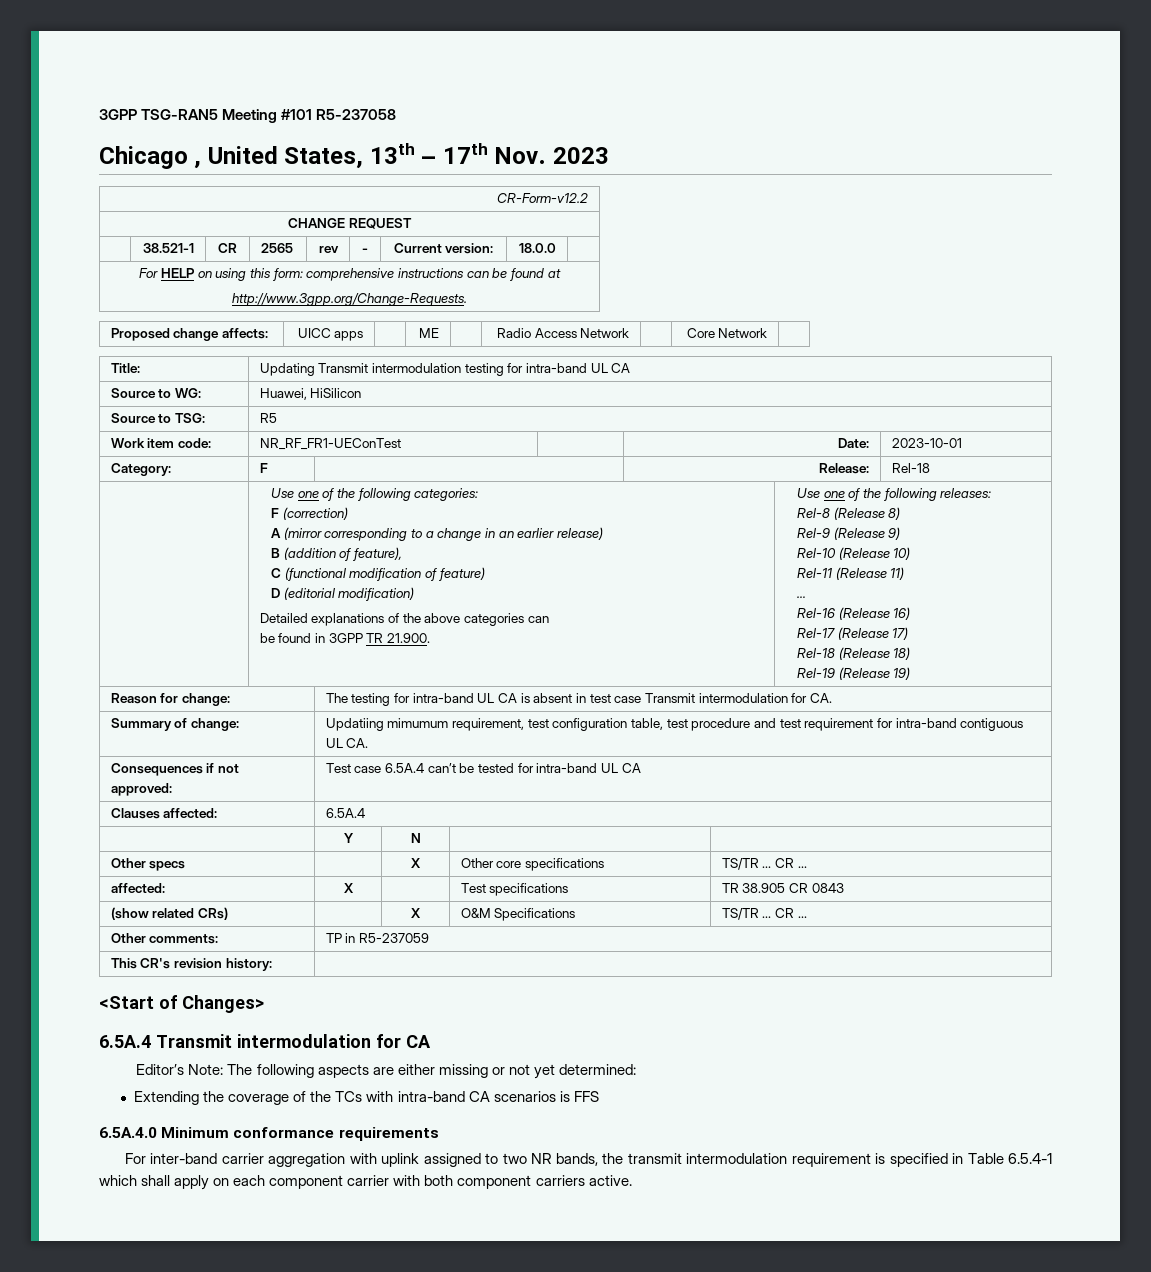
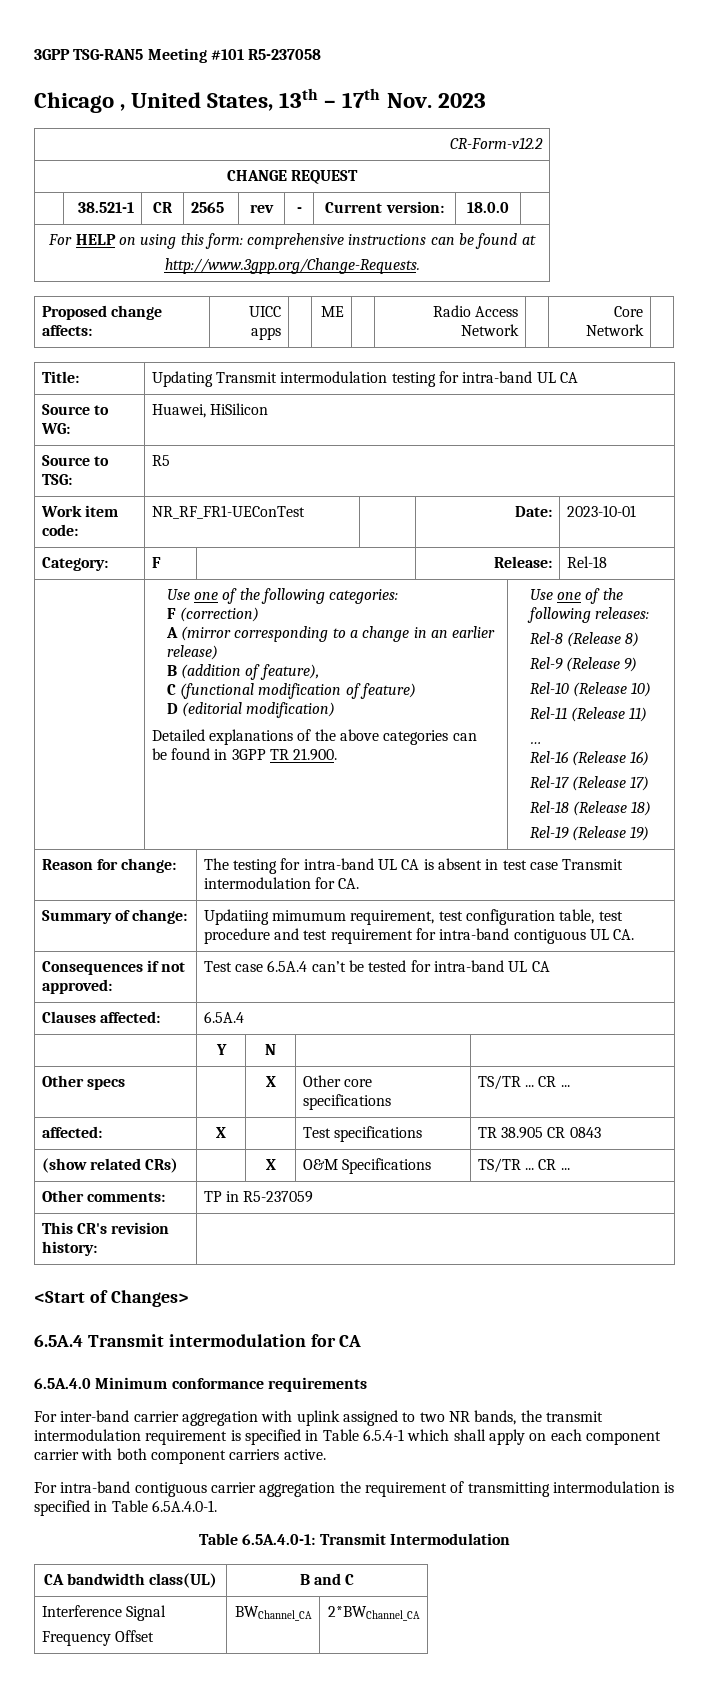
[136,1064,636,1079] [134,1091,599,1105] // Editor’s Note: The following aspects are either missing or not yet determined: // Extending the coverage of the TCs with intra-band CA scenarios is FFS -> (362, 1341) none
(632, 1180) none -> [34,1481,675,1497] [34,1500,217,1516] [199,1533,510,1545] [43,1573,218,1588] [299,1573,355,1585] [41,1605,166,1621] [41,1630,154,1646] [234,1606,312,1621] [327,1606,420,1621] // For intra-band contiguous carrier aggregation the requirement of transmitting intermodulation is specified in Table 6.5A.4.0-1. // Table 6.5A.4.0-1: Transmit Intermodulation // CA bandwidth class(UL) | B and C // Interference Signal // Frequency Offset | BWChannel_CA | 2*BWChannel_CA

